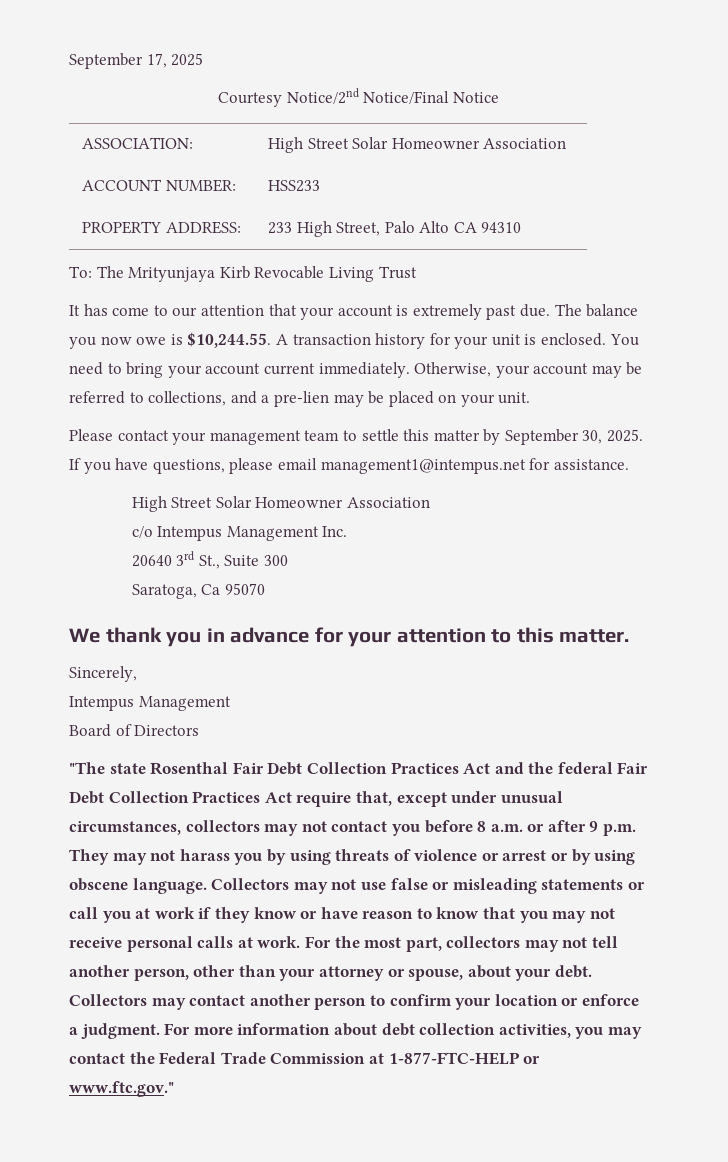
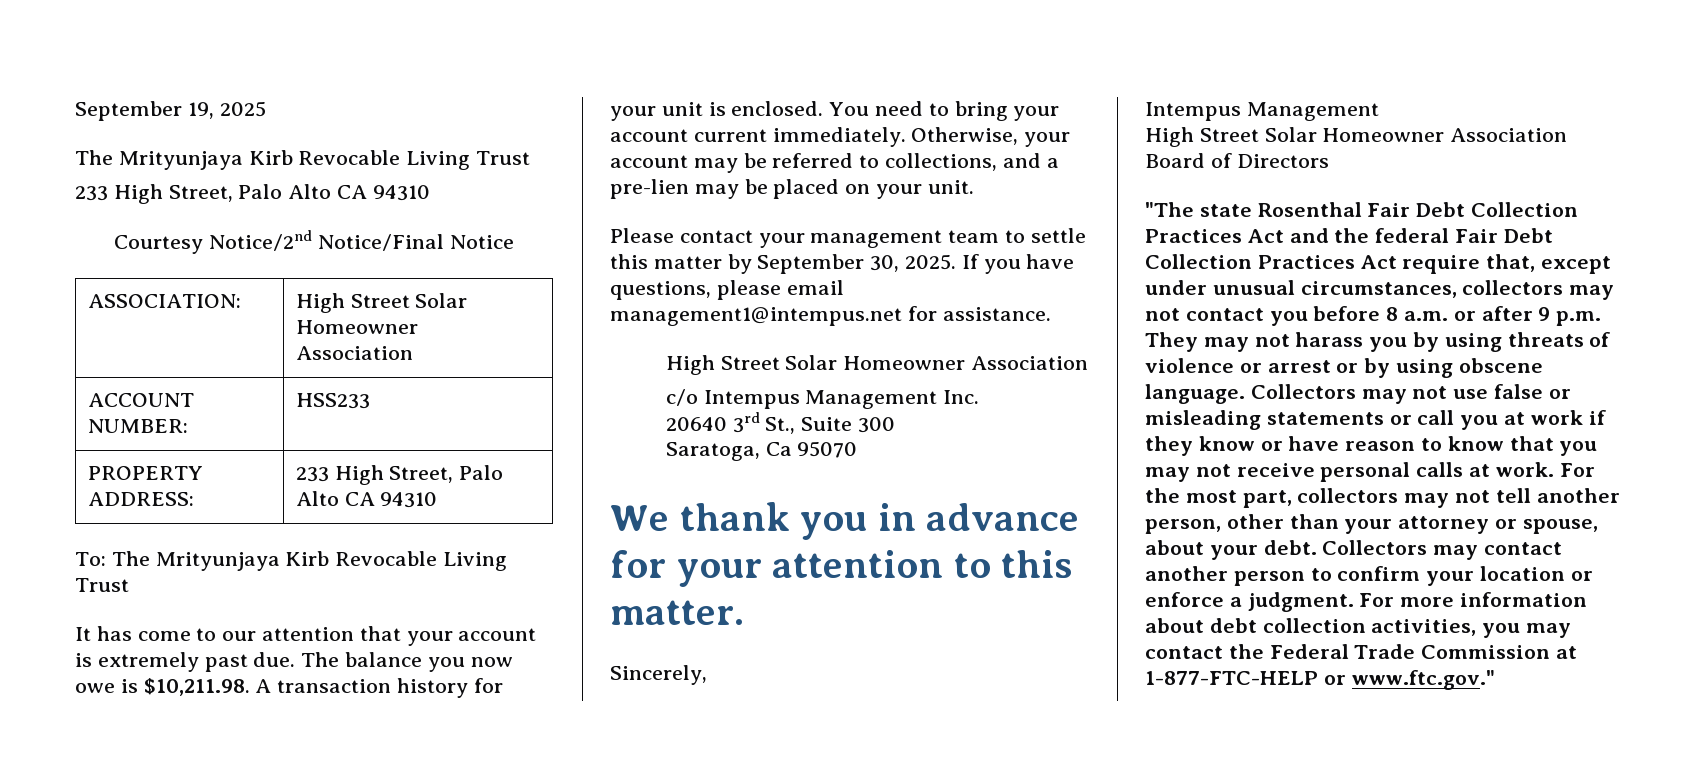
[69,53,167,69] September 17, -> [75,101,214,121] September 19,
(204, 59) none -> [75,150,531,170] [75,184,430,204] // The Mrityunjaya Kirb Revocable Living Trust // 233 High Street, Palo Alto CA 94310
[187,332,272,348] $10,244.55. -> [143,678,250,696] $10,211.98.
(231, 703) none -> [1145,127,1568,147] High Street Solar Homeowner Association

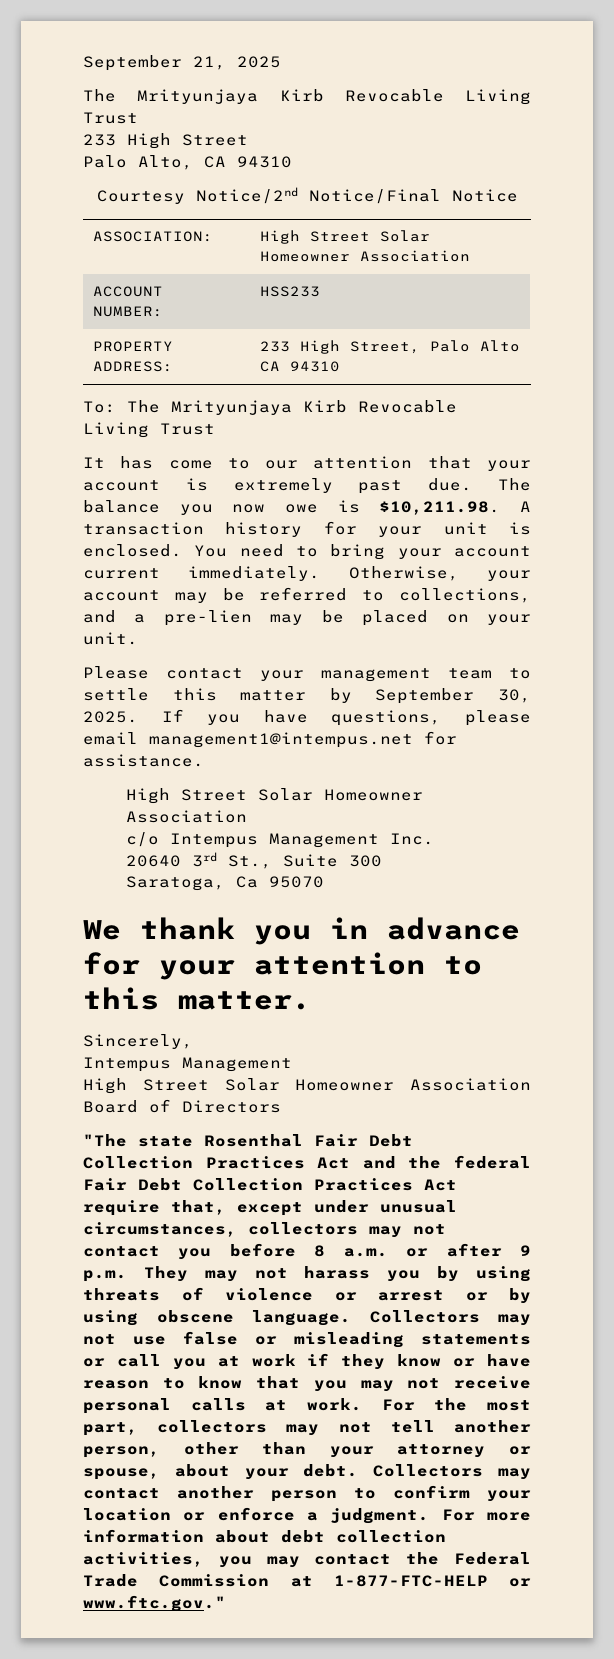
[75,101,214,121] September 19, -> [83,55,226,71] September 21,
[168,184,332,202] Street, Palo Alto -> [182,134,248,146] [83,155,193,170] Street // Palo Alto,

